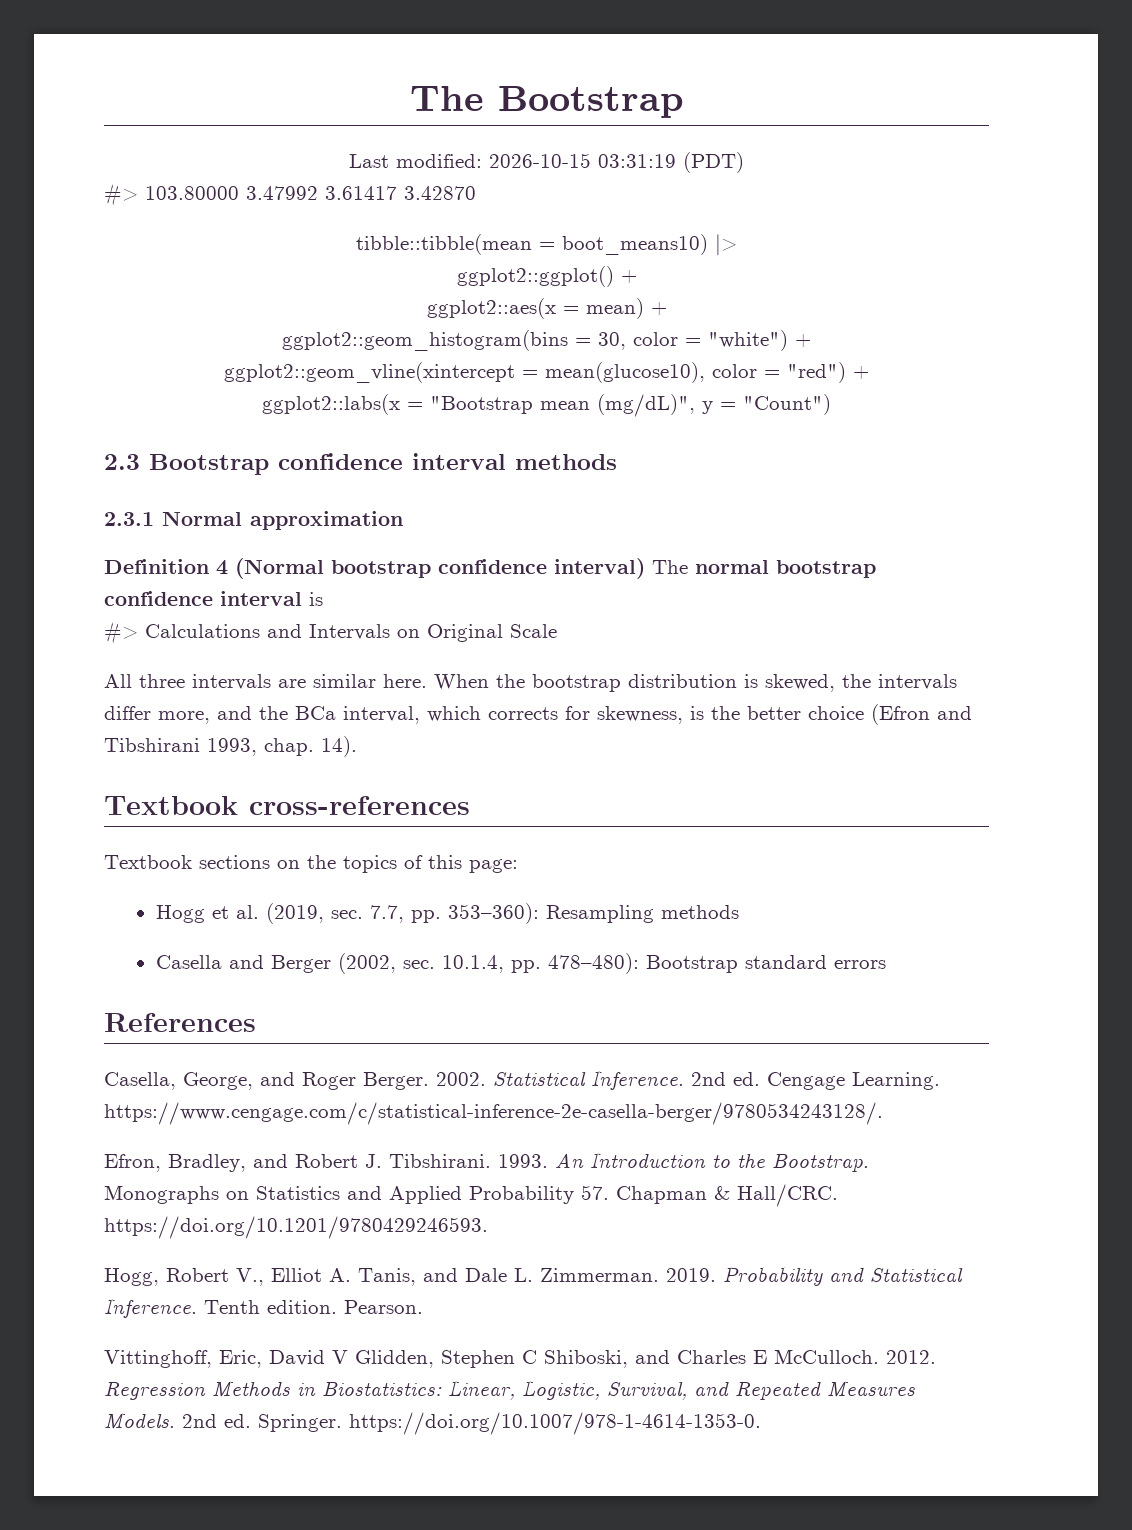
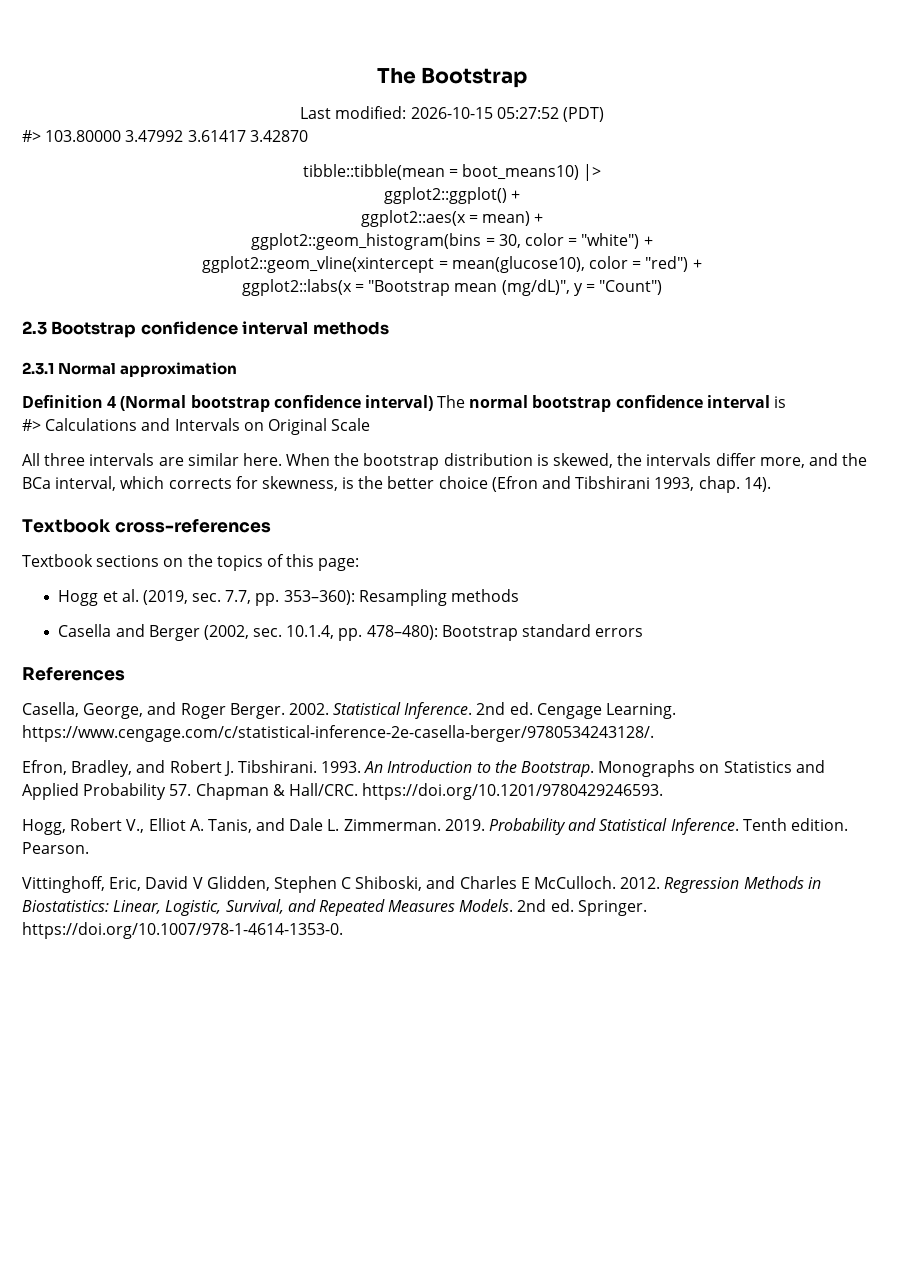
[598,154,676,168] 03:31:19 -> [496,107,559,119] 05:27:52

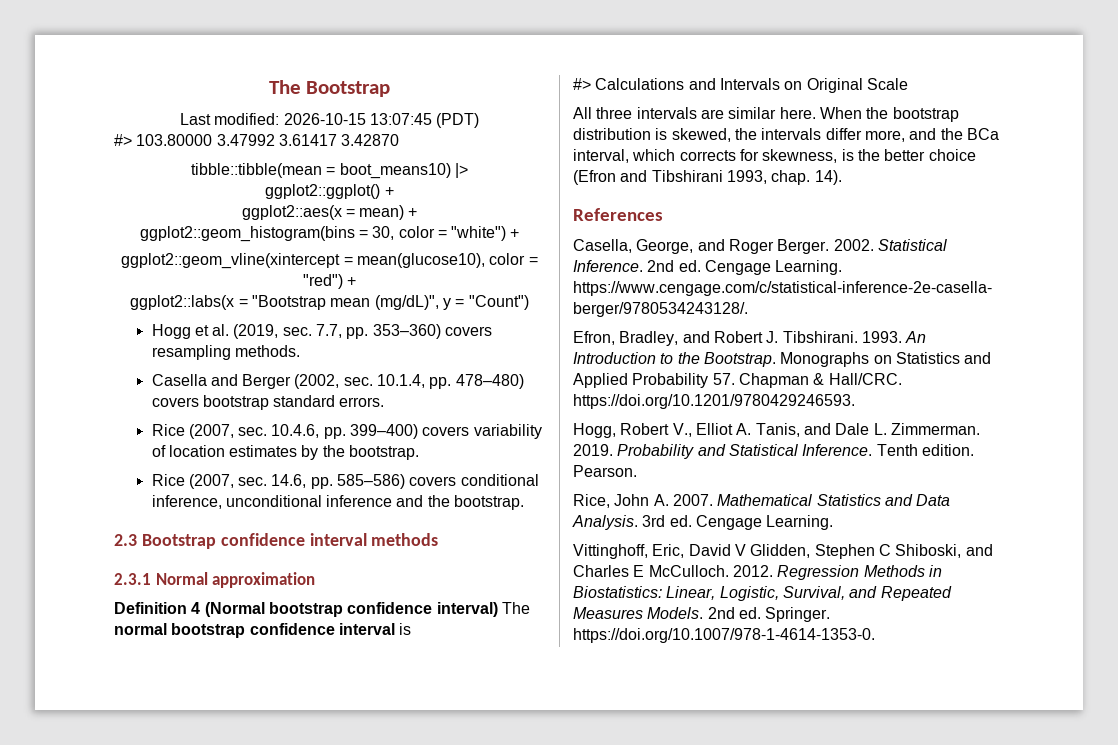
[496,107,559,119] 05:27:52 -> [369,113,432,125] 13:07:45
(663, 287) none -> [151,324,493,339] [151,345,300,360] [151,374,524,389] [151,395,385,410] [151,424,542,439] [151,445,420,460] [151,474,539,489] [151,495,525,510] // Hogg et al. (2019, sec. 7.7, pp. 353–360) covers resampling methods. // Casella and Berger (2002, sec. 10.1.4, pp. 478–480) covers bootstrap standard errors. // Rice (2007, sec. 10.4.6, pp. 399–400) covers variability of location estimates by the bootstrap. // Rice (2007, sec. 14.6, pp. 585–586) covers conditional inference, unconditional inference and the bootstrap.
[22,519,271,533] [22,554,360,571] [58,589,520,606] [58,624,644,641] // Textbook cross-references // Textbook sections on the topics of this page: // Hogg et al. (2019, sec. 7.7, pp. 353–360): Resampling methods // Casella and Berger (2002, sec. 10.1.4, pp. 478–480): Bootstrap standard errors -> (842, 177) none
(89, 848) none -> [573,494,951,508] [572,515,834,530] // Rice, John A. 2007. Mathematical Statistics and Data Analysis. 3rd ed. Cengage Learning.

